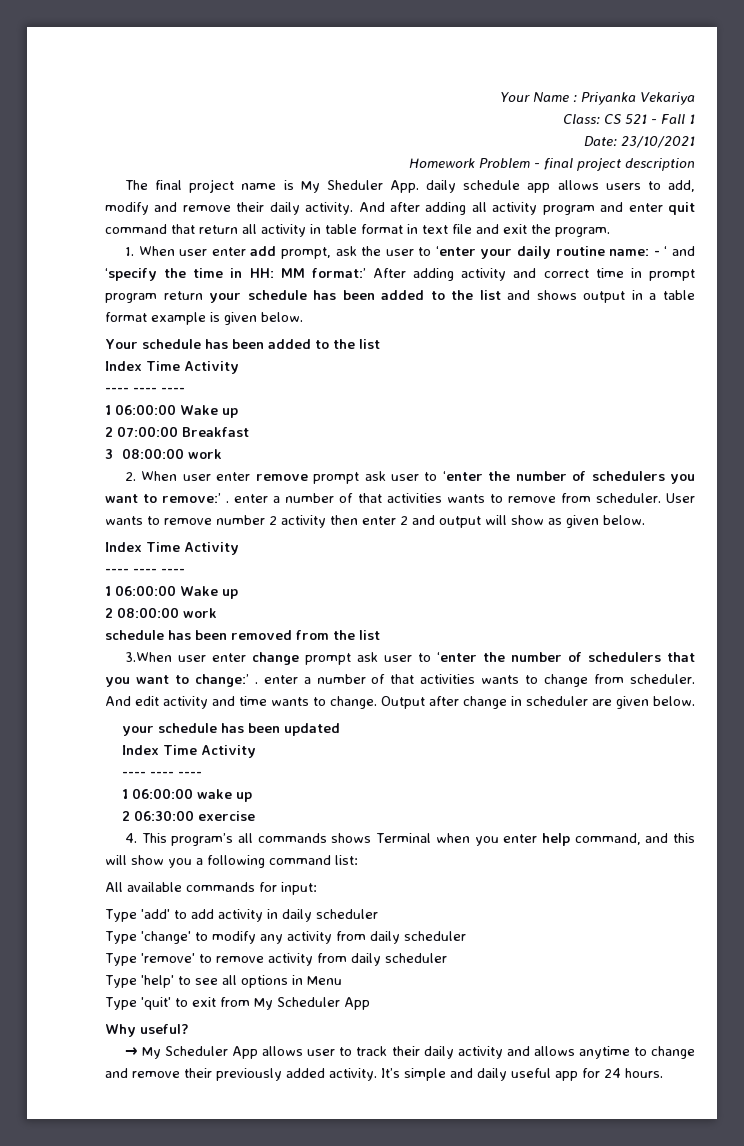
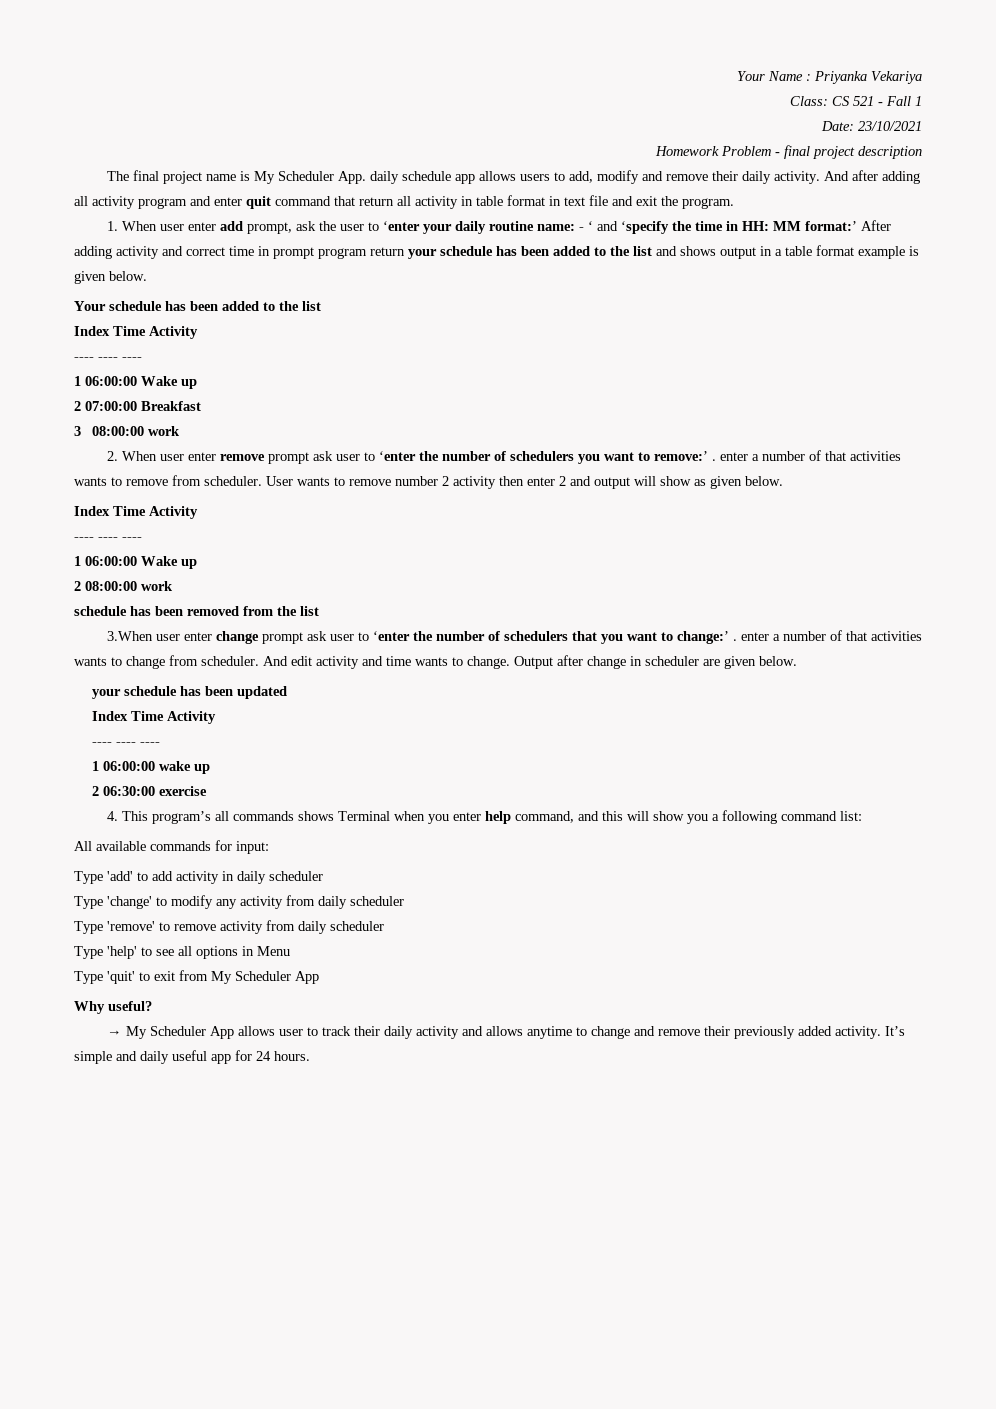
[326,180,383,190] Sheduler -> [277,171,334,181] Scheduler

